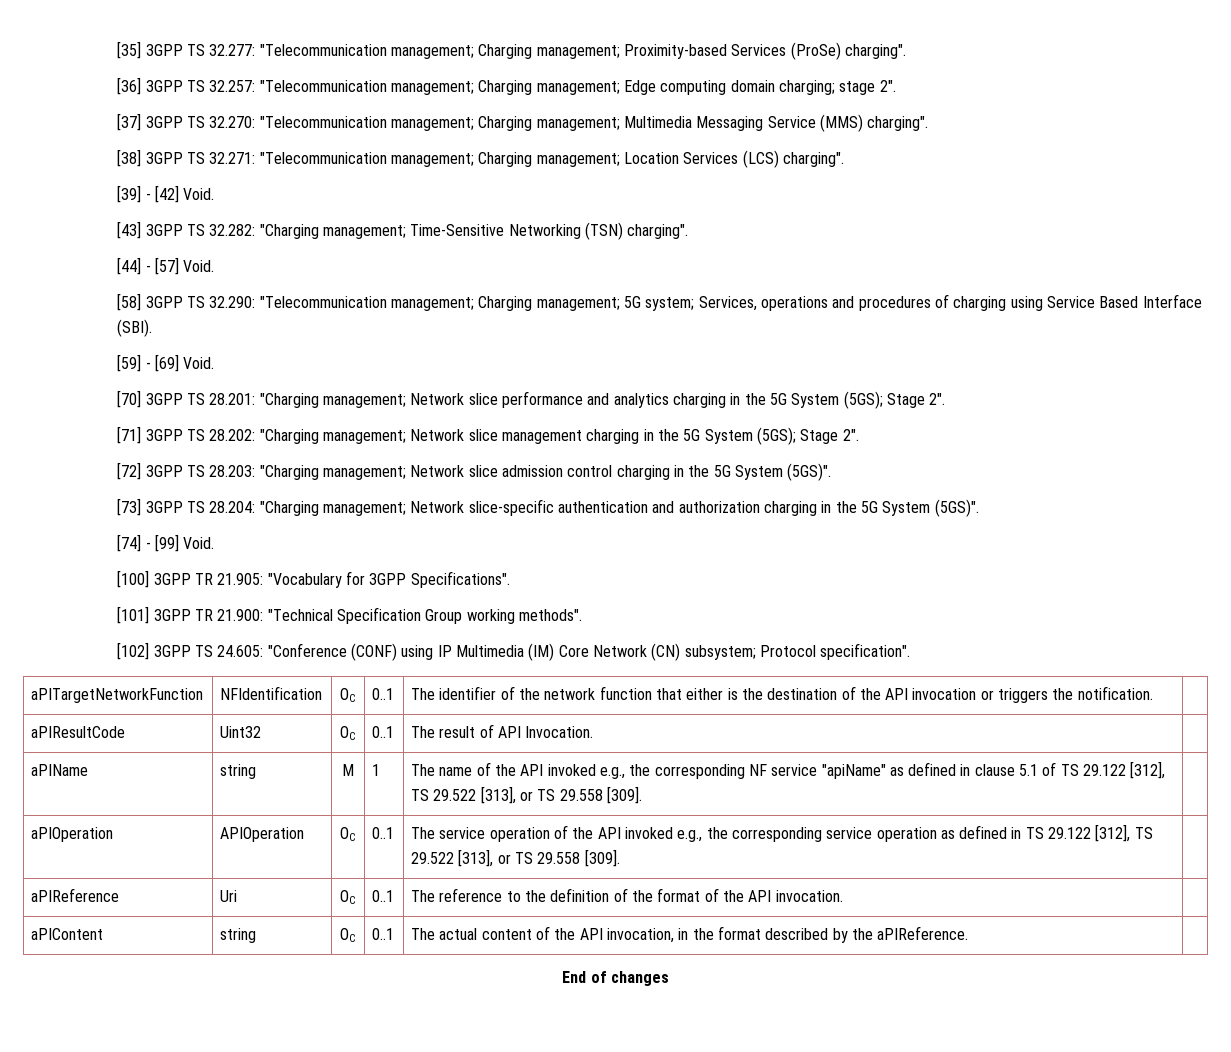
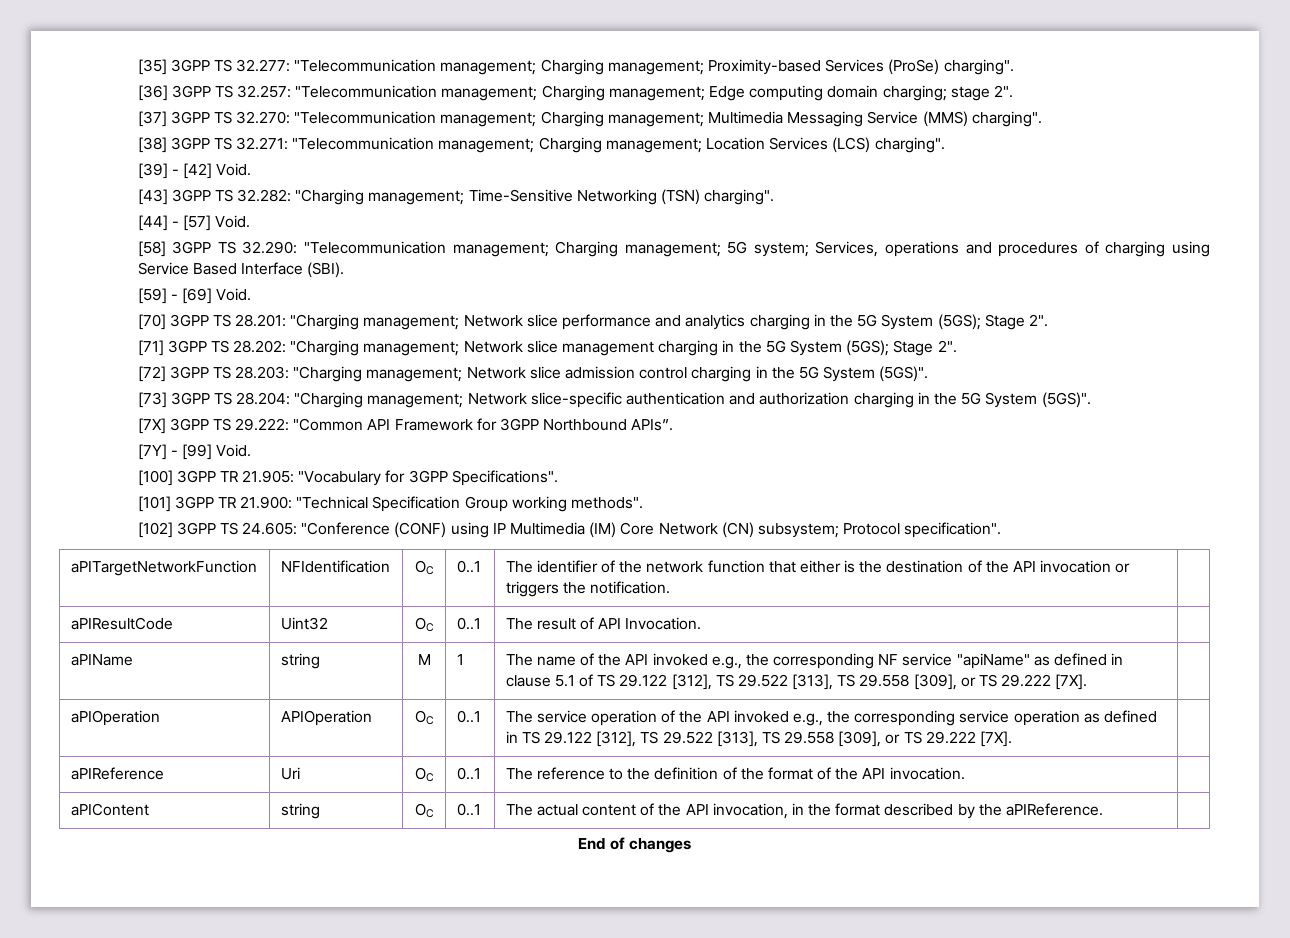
[117,534,142,552] [74] -> [137,418,674,434] [137,444,167,460] [7X] 3GPP TS 29.222: "Common API Framework for 3GPP Northbound APIs”. // [7Y]
[519,786,642,804] or TS 29.558 [309]. -> [837,674,1088,690] TS 29.558 [309], or TS 29.222 [7X].
[497,849,620,867] or TS 29.558 [309]. -> [761,731,1013,747] TS 29.558 [309], or TS 29.222 [7X].

